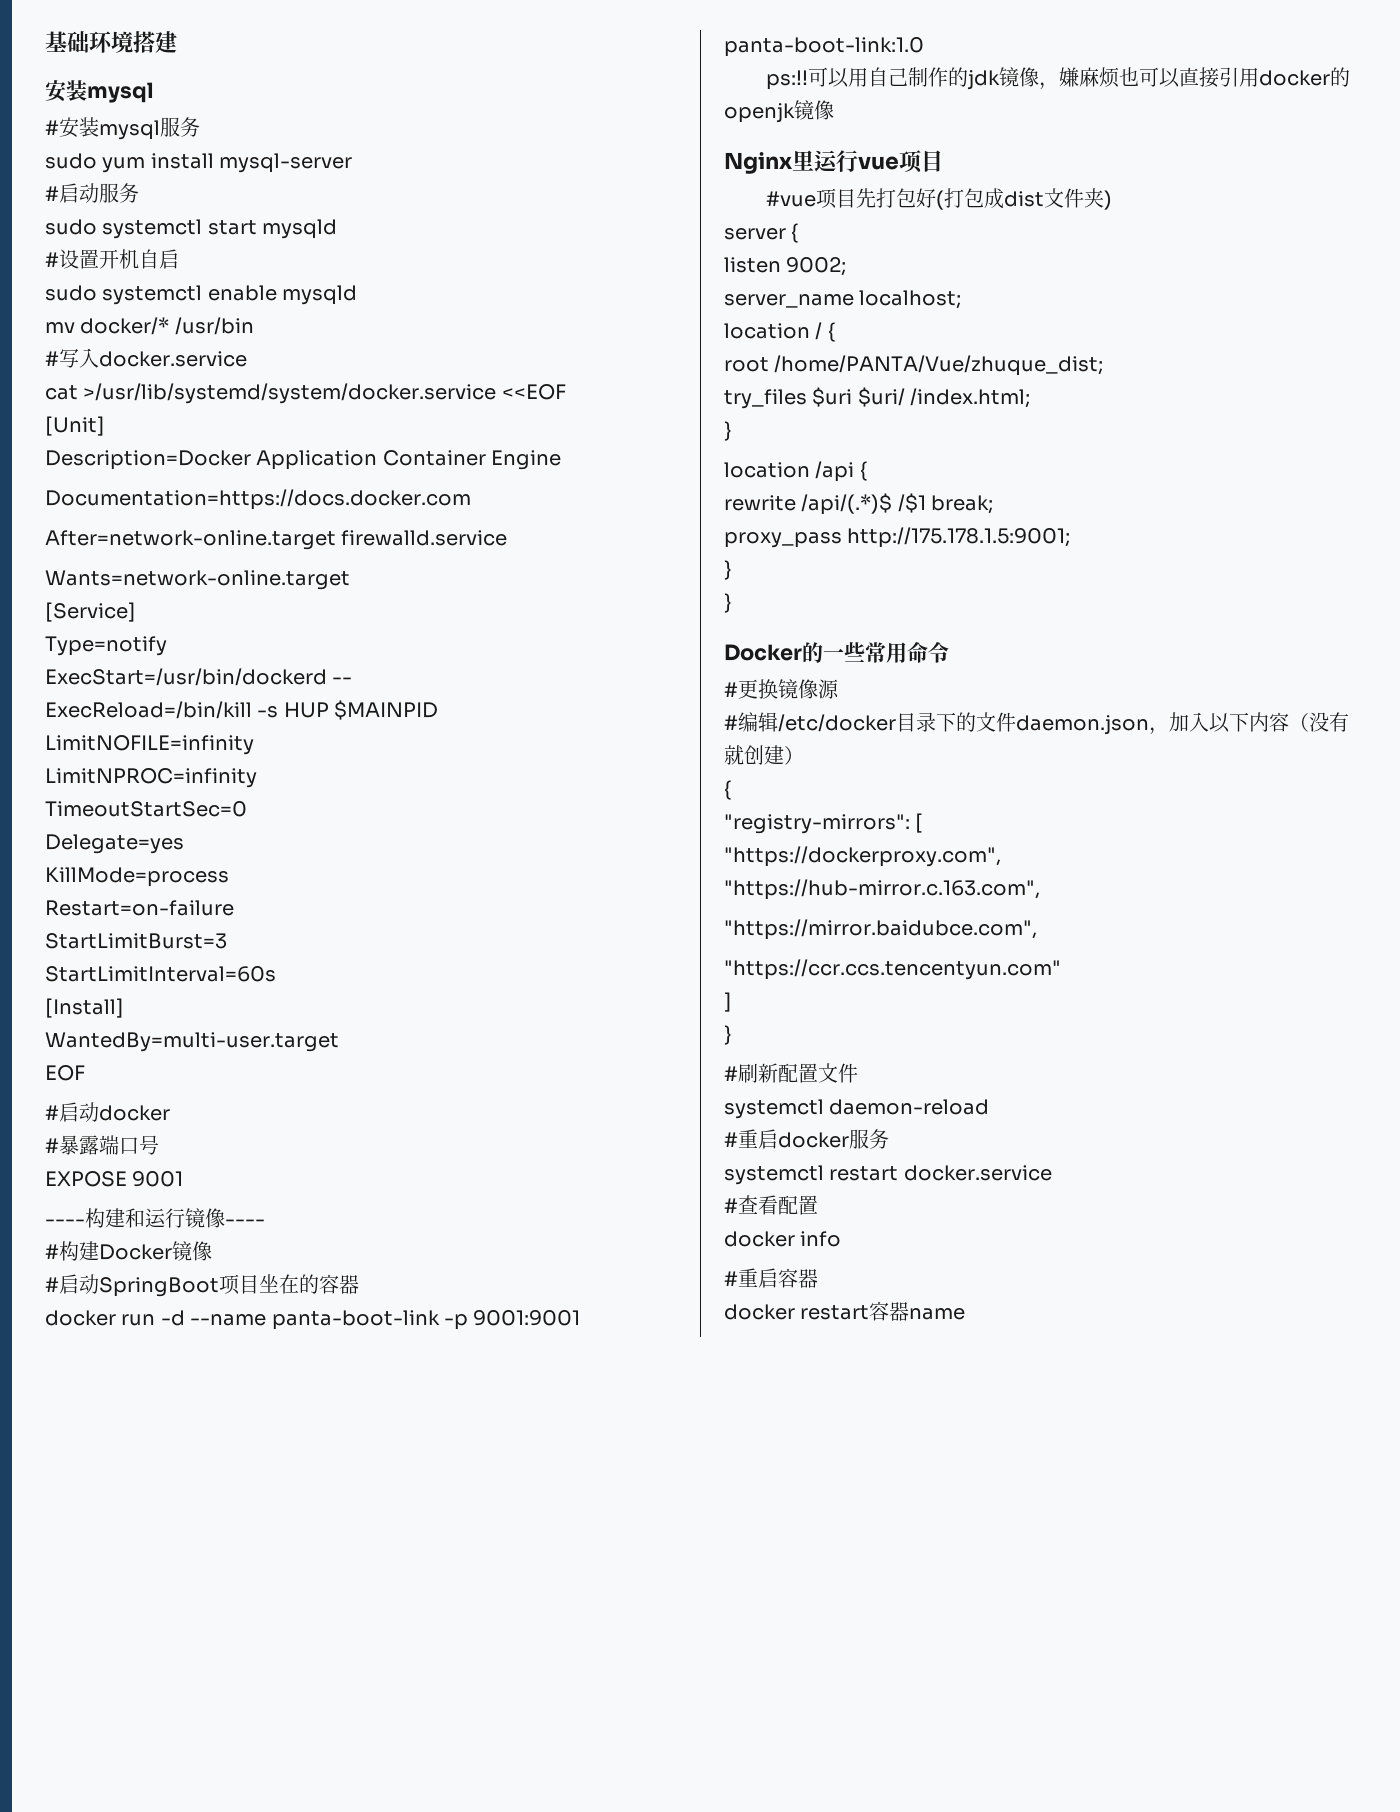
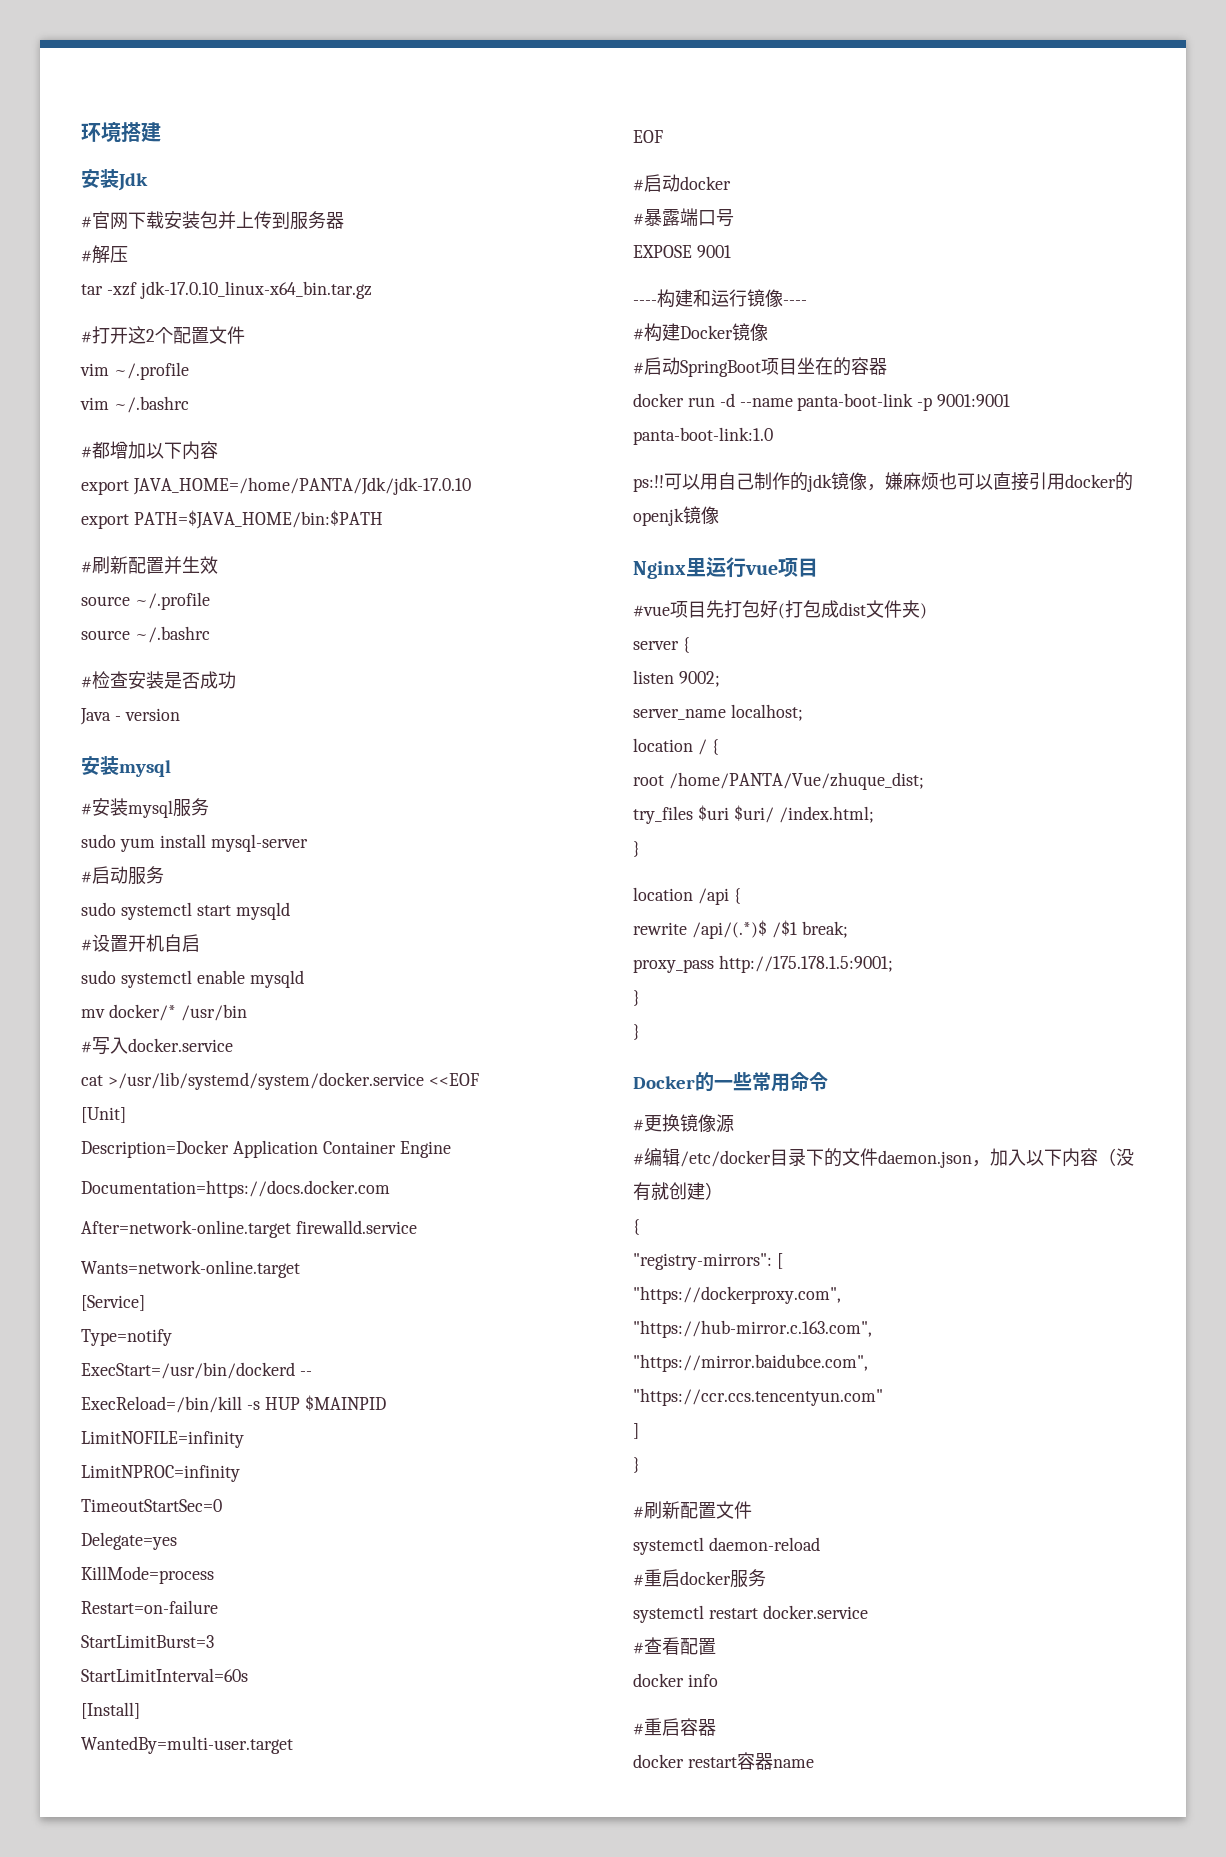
[45,31,89,53] 基础 -> (81, 132) none
(177, 42) none -> [81,169,148,191] [81,211,344,230] [81,245,128,264] [81,281,372,299] [81,326,245,344] [80,362,189,380] [80,396,189,413] [81,441,218,460] [81,477,471,495] [81,510,383,529] [81,556,218,574] [81,592,210,610] [81,626,210,643] [81,671,236,689] [80,708,180,725] // 安装Jdk // #官网下载安装包并上传到服务器 // #解压 // tar -xzf jdk-17.0.10_linux-x64_bin.tar.gz // #打开这2个配置文件 // vim ~/.profile // vim ~/.bashrc // #都增加以下内容 // export JAVA_HOME=/home/PANTA/Jdk/jdk-17.0.10 // export PATH=$JAVA_HOME/bin:$PATH // #刷新配置并生效 // source ~/.profile // source ~/.bashrc // #检查安装是否成功 // Java - version

